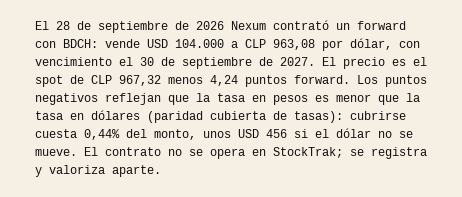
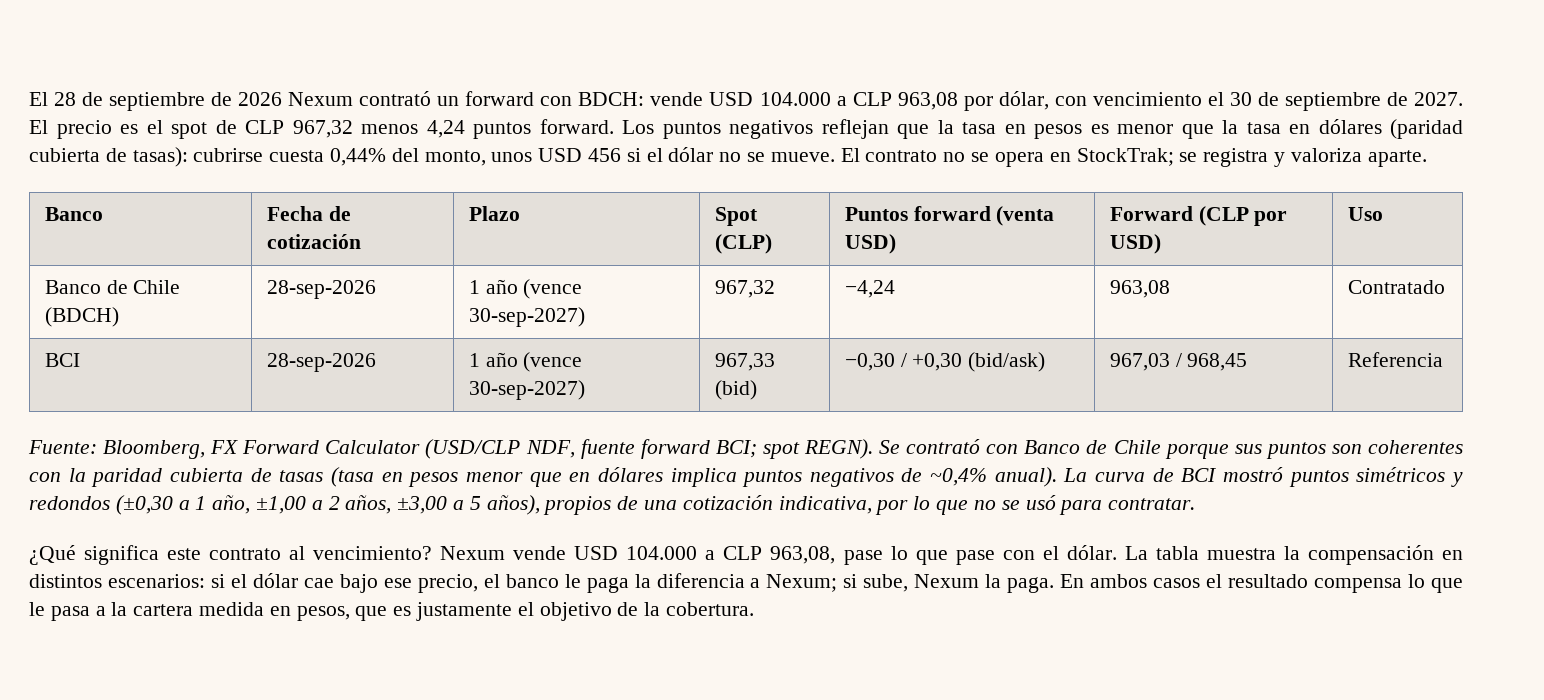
(161, 171) none -> [44,207,103,221] [266,206,351,221] [266,234,361,249] [468,206,520,221] [714,207,758,226] [714,234,772,254] [844,206,1055,226] [844,234,896,254] [1109,206,1288,226] [1109,234,1161,254] [1347,207,1383,221] [44,280,181,294] [44,307,119,327] [266,280,376,299] [468,279,583,299] [468,307,585,327] [714,280,775,298] [844,280,895,298] [1109,280,1170,298] [1347,280,1445,294] [44,353,80,367] [266,353,376,372] [468,352,583,372] [468,380,585,400] [714,353,775,371] [714,380,757,400] [844,352,1046,372] [1109,353,1248,371] [1347,352,1443,367] [28,439,1463,459] [29,467,1464,487] [29,495,1196,515] [29,545,1463,565] [29,573,1463,593] [29,602,755,621] // Banco | Fecha de cotización | Plazo | Spot (CLP) | Puntos forward (venta USD) | Forward (CLP por USD) | Uso // Banco de Chile (BDCH) | 28-sep-2026 | 1 año (vence 30-sep-2027) | 967,32 | −4,24 | 963,08 | Contratado // BCI | 28-sep-2026 | 1 año (vence 30-sep-2027) | 967,33 (bid) | −0,30 / +0,30 (bid/ask) | 967,03 / 968,45 | Referencia // Fuente: Bloomberg, FX Forward Calculator (USD/CLP NDF, fuente forward BCI; spot REGN). Se contrató con Banco de Chile porque sus puntos son coherentes con la paridad cubierta de tasas (tasa en pesos menor que en dólares implica puntos negativos de ~0,4% anual). La curva de BCI mostró puntos simétricos y redondos (±0,30 a 1 año, ±1,00 a 2 años, ±3,00 a 5 años), propios de una cotización indicativa, por lo que no se usó para contratar. // ¿Qué significa este contrato al vencimiento? Nexum vende USD 104.000 a CLP 963,08, pase lo que pase con el dólar. La tabla muestra la compensación en distintos escenarios: si el dólar cae bajo ese precio, el banco le paga la diferencia a Nexum; si sube, Nexum la paga. En ambos casos el resultado compensa lo que le pasa a la cartera medida en pesos, que es justamente el objetivo de la cobertura.

